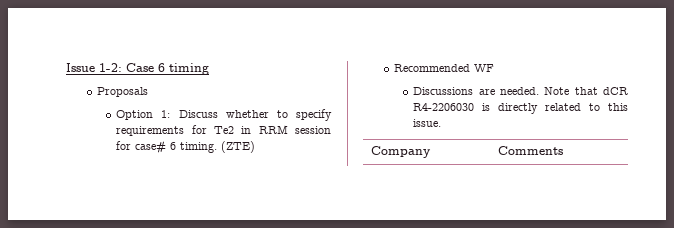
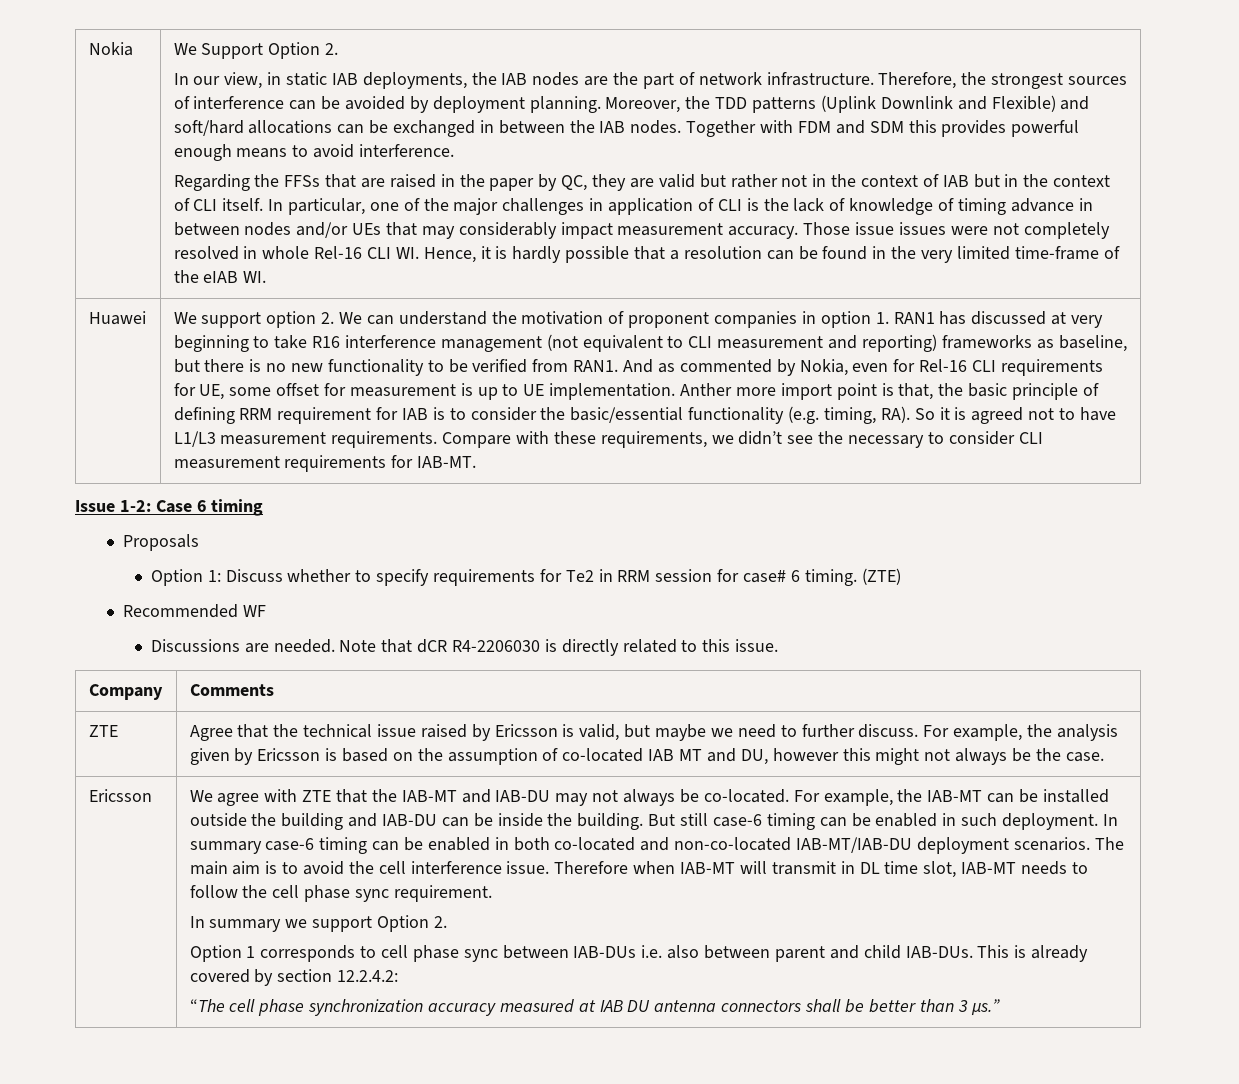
(66, 67) none -> [88,42,133,56] [173,42,339,59] [173,72,1127,89] [173,95,1090,113] [173,120,1080,137] [173,144,455,161] [173,174,1111,191] [173,198,1093,215] [173,222,1110,239] [173,246,1120,263] [173,270,267,283] [88,311,146,325] [173,311,1103,328] [173,334,1127,352] [173,359,1103,376] [173,383,1099,400] [173,406,1116,424] [173,431,1043,448] [173,455,477,472] Nokia | We Support Option 2. // In our view, in static IAB deployments, the IAB nodes are the part of network infrastructure. Therefore, the strongest sources of interference can be avoided by deployment planning. Moreover, the TDD patterns (Uplink Downlink and Flexible) and soft/hard allocations can be exchanged in between the IAB nodes. Together with FDM and SDM this provides powerful enough means to avoid interference. // Regarding the FFSs that are raised in the paper by QC, they are valid but rather not in the context of IAB but in the context of CLI itself. In particular, one of the major challenges in application of CLI is the lack of knowledge of timing advance in between nodes and/or UEs that may considerably impact measurement accuracy. Those issue issues were not completely resolved in whole Rel-16 CLI WI. Hence, it is hardly possible that a resolution can be found in the very limited time-frame of the eIAB WI. // Huawei | We support option 2. We can understand the motivation of proponent companies in option 1. RAN1 has discussed at very beginning to take R16 interference management (not equivalent to CLI measurement and reporting) frameworks as baseline, but there is no new functionality to be verified from RAN1. And as commented by Nokia, even for Rel-16 CLI requirements for UE, some offset for measurement is up to UE implementation. Anther more import point is that, the basic principle of defining RRM requirement for IAB is to consider the basic/essential functionality (e.g. timing, RA). So it is agreed not to have L1/L3 measurement requirements. Compare with these requirements, we didn’t see the necessary to consider CLI measurement requirements for IAB-MT. //
(564, 150) none -> [88,725,118,737] [189,724,1118,741] [189,748,1104,765] [88,789,152,802] [189,789,1109,806] [189,813,1118,830] [189,837,1124,854] [189,861,1088,878] [189,885,492,902] [189,915,447,932] [189,945,1089,962] [189,969,399,986] [189,999,1001,1016] // ZTE | Agree that the technical issue raised by Ericsson is valid, but maybe we need to further discuss. For example, the analysis given by Ericsson is based on the assumption of co-located IAB MT and DU, however this might not always be the case. // Ericsson | We agree with ZTE that the IAB-MT and IAB-DU may not always be co-located. For example, the IAB-MT can be installed outside the building and IAB-DU can be inside the building. But still case-6 timing can be enabled in such deployment. In summary case-6 timing can be enabled in both co-located and non-co-located IAB-MT/IAB-DU deployment scenarios. The main aim is to avoid the cell interference issue. Therefore when IAB-MT will transmit in DL time slot, IAB-MT needs to follow the cell phase sync requirement. // In summary we support Option 2. // Option 1 corresponds to cell phase sync between IAB-DUs i.e. also between parent and child IAB-DUs. This is already covered by section 12.2.4.2: // “The cell phase synchronization accuracy measured at IAB DU antenna connectors shall be better than 3 µs.”

